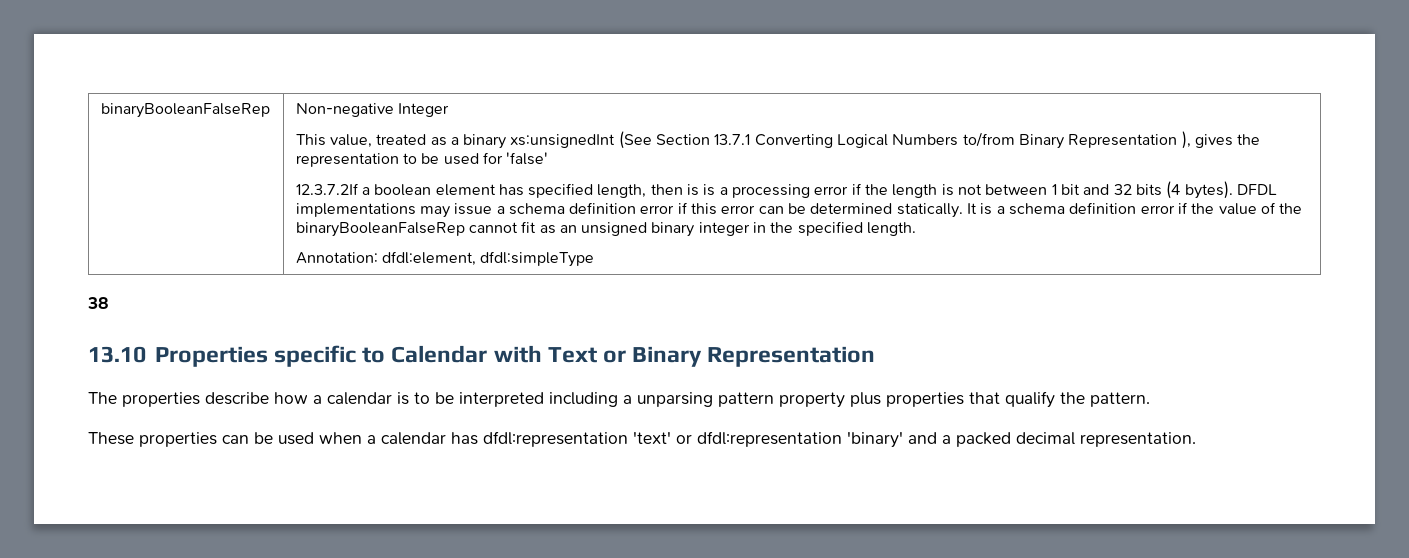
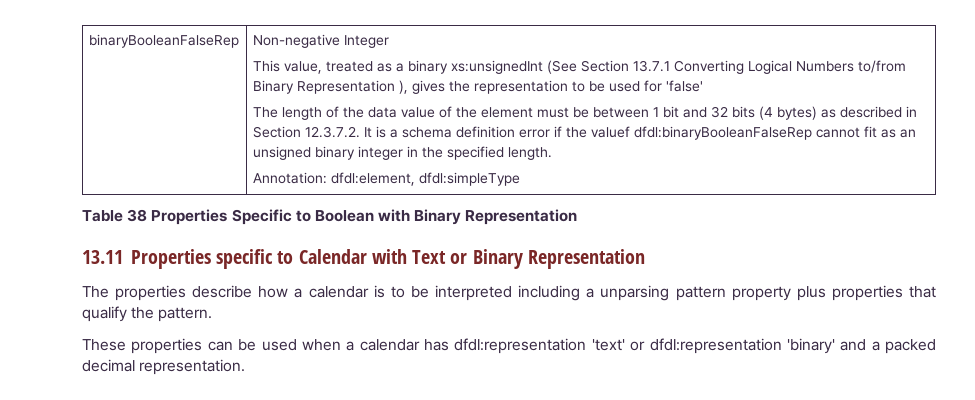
[295,183,982,198] 12.3.7.2If a boolean element has specified length, then is is a processing error if the length is not -> [252,106,589,120] The length of the data value of the element must be
[1184,181,1277,199] [295,202,963,218] bytes). DFDL implementations may issue a schema definition error if this error can be determined statically. -> [776,106,917,120] [252,126,360,138] bytes) as described in Section 12.3.7.2.
[1218,202,1303,215] [295,222,465,237] value of the binaryBooleanFalseRep -> [590,126,812,140] valuef dfdl:binaryBooleanFalseRep
(595, 259) none -> [82,210,123,222] Table
[88,346,146,363] // 13.10 -> [151,209,578,225] [82,250,123,264] Properties Specific to Boolean with Binary Representation // 13.11

